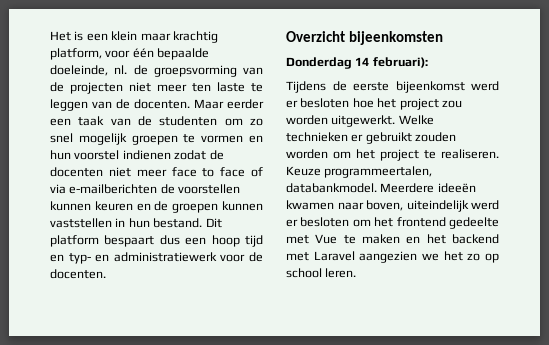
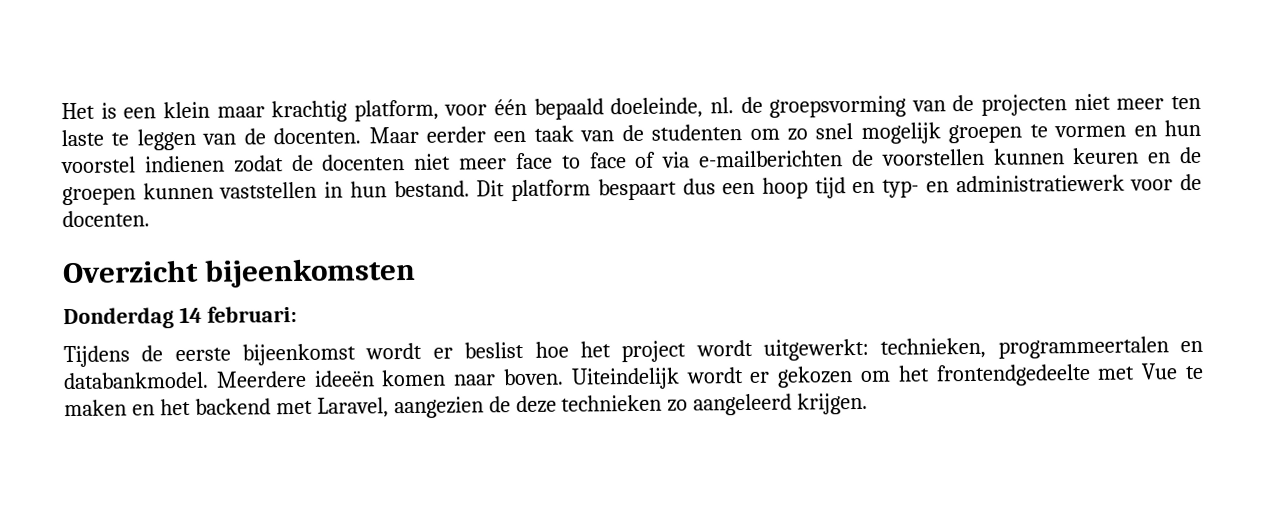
[157,48,210,60] bepaalde -> [533,98,604,120] bepaald
[372,57,428,68] februari): -> [206,305,297,323] februari:
[471,81,499,91] [286,98,462,110] [286,115,434,127] [286,132,457,144] [286,149,499,161] [286,166,433,178] [286,183,476,193] [286,200,499,212] [286,217,499,229] werd er besloten hoe het project zou worden uitgewerkt. Welke technieken er gebruikt zouden worden om het project te realiseren. Keuze programmeertalen, databankmodel. Meerdere ideeën kwamen naar boven, uiteindelijk werd er besloten om het frontend gedeelte -> [365,336,1204,363] [63,363,1091,390] wordt er beslist hoe het project wordt uitgewerkt: technieken, programmeertalen en databankmodel. Meerdere ideeën komen naar boven. Uiteindelijk wordt er gekozen om het frontendgedeelte
[313,251,499,263] [286,268,357,278] Laravel aangezien we het zo op school leren. -> [316,392,869,419] Laravel, aangezien de deze technieken zo aangeleerd krijgen.

